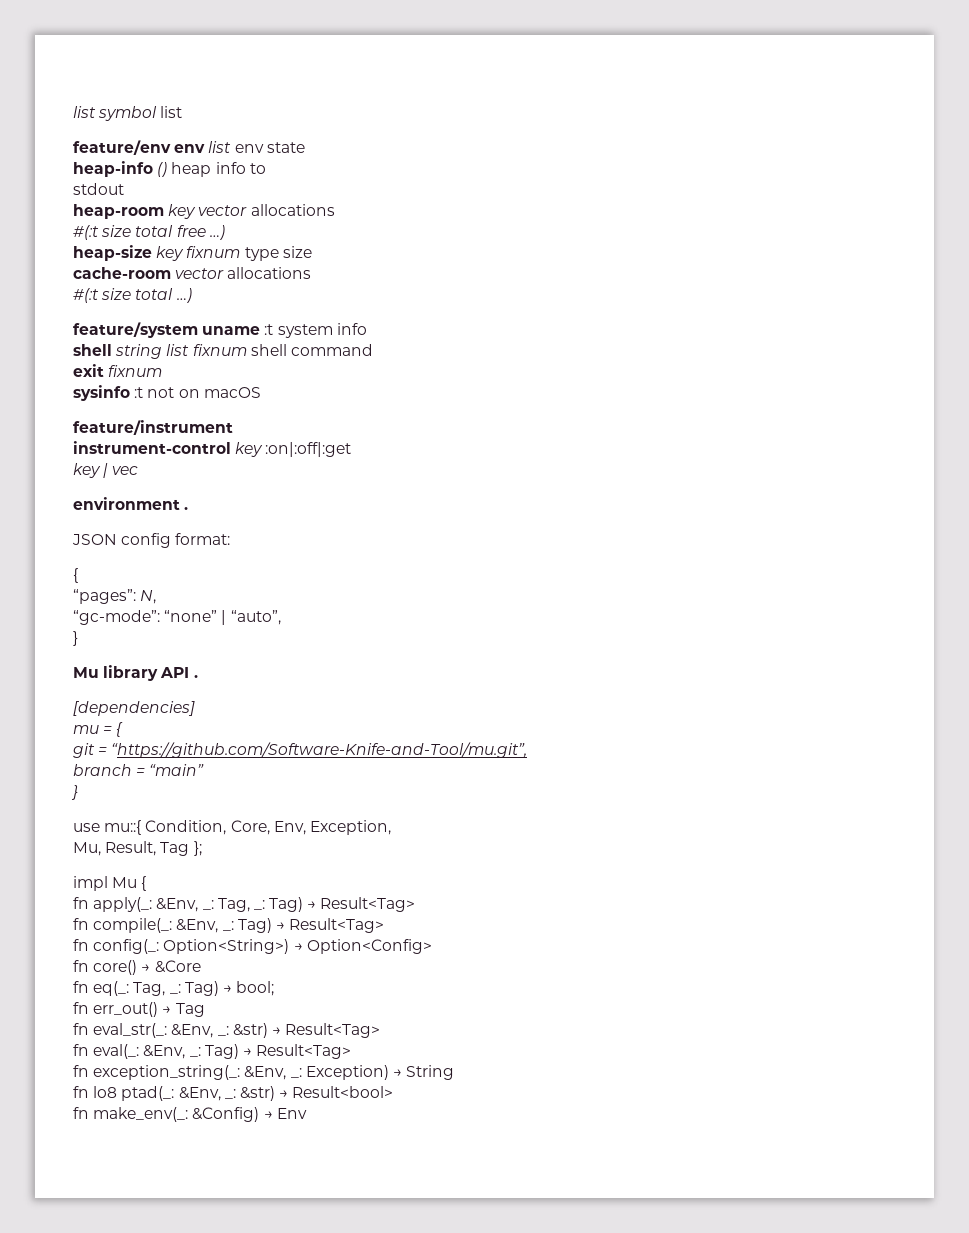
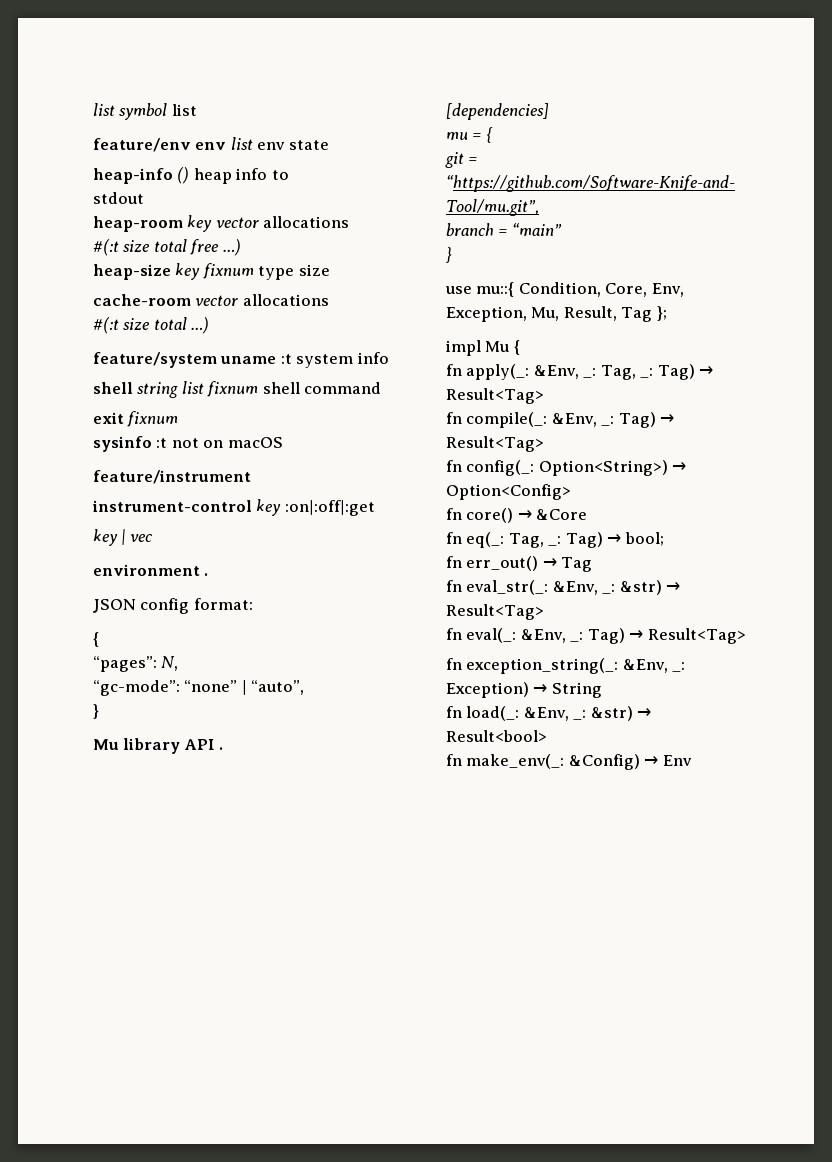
(391, 827) // -> (527, 314) none
[93,1086,175,1101] lo8 ptad(_: -> [466,706,520,721] load(_:

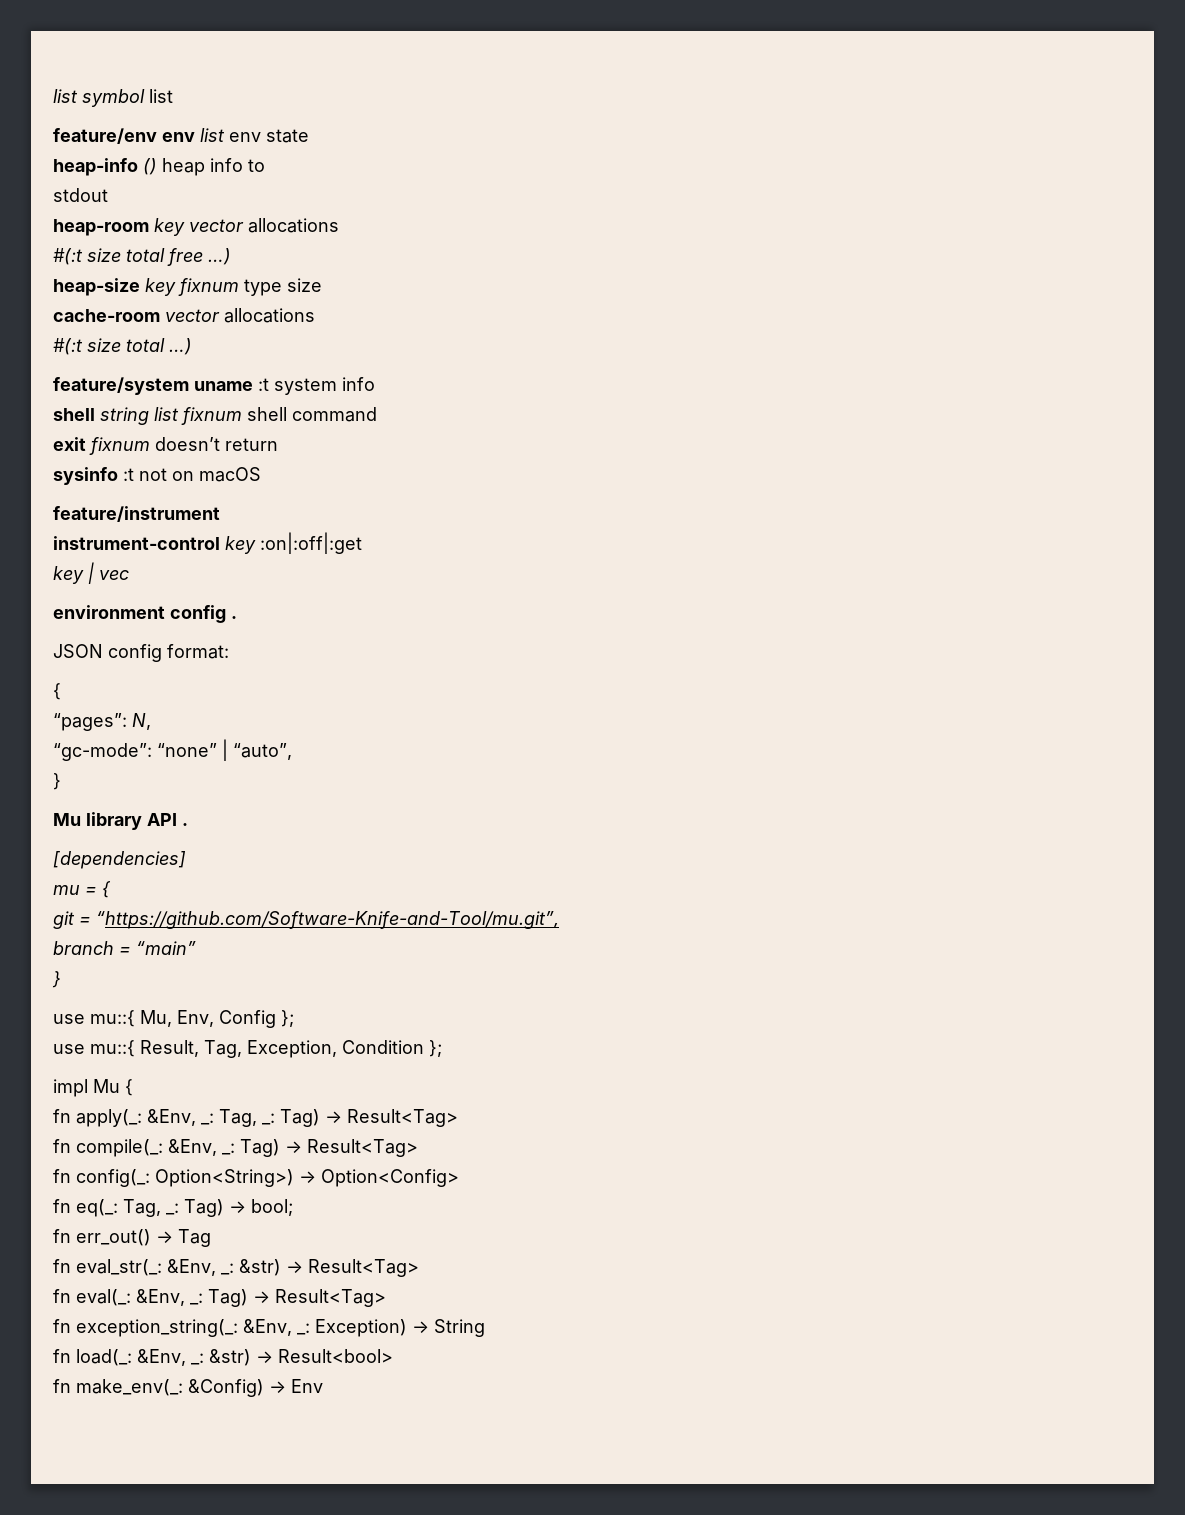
(179, 419) none -> [155,437,278,451] doesn’t return
(200, 570) none -> [170,605,226,623] config
[518,282,684,297] [446,306,653,322] Condition, Core, Env, Exception, Mu, Result, Tag -> [140,1010,294,1028] [53,1040,424,1058] Mu, Env, Config }; // use mu::{ Result, Tag, Exception, Condition
[446,508,588,523] // fn core() → &Core -> (459, 1178) none

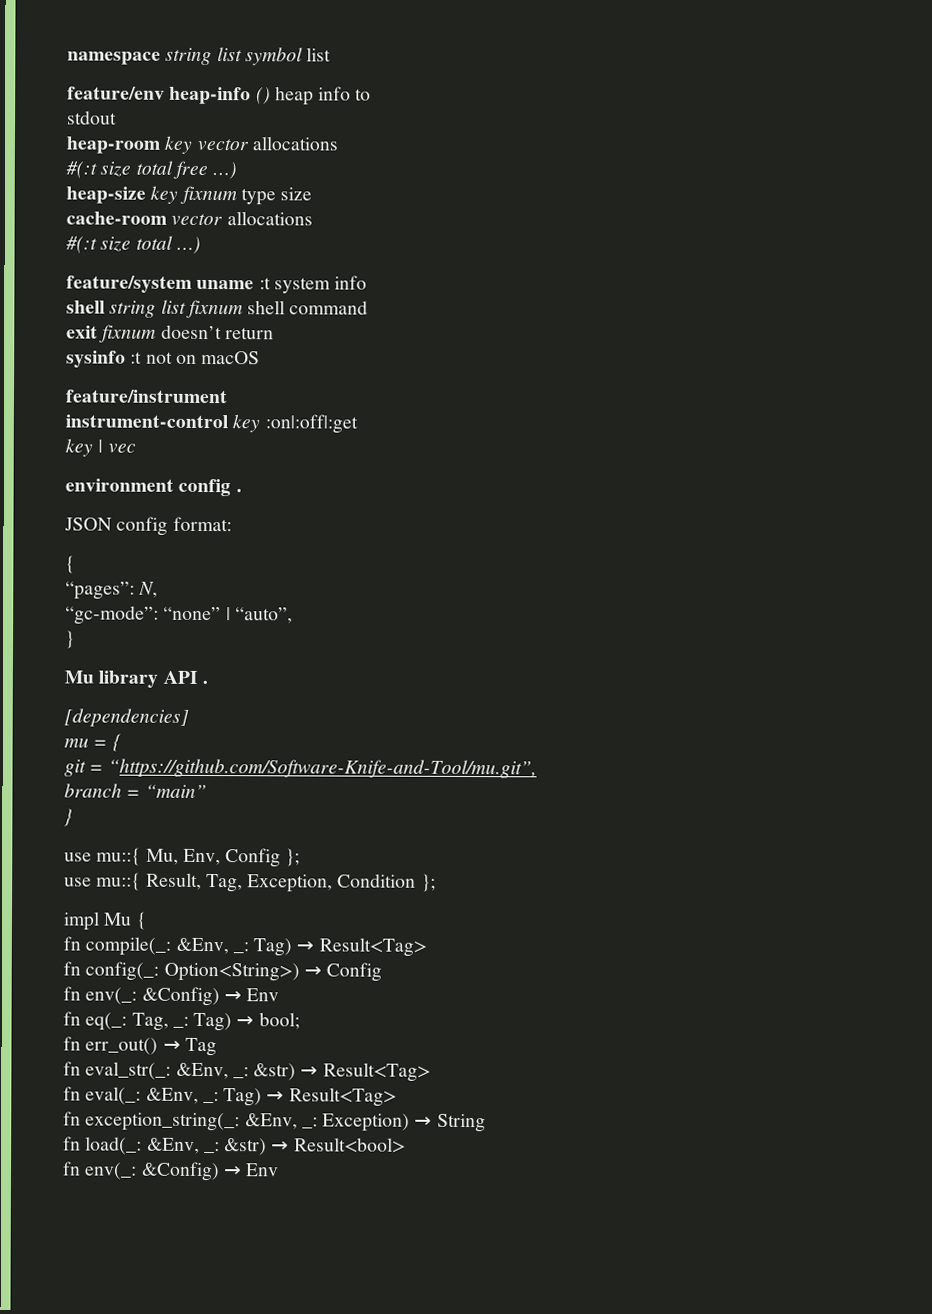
(53, 96) none -> [67,47,213,66] namespace string
[162,128,309,143] env list env state // -> (165, 93) none
[53,1109,458,1127] // fn apply(_: &Env, _: Tag, _: Tag) → Result<Tag> -> (147, 920) none
[321,1169,459,1187] Option<Config> -> [326,962,383,982] [63,986,280,1007] Config // fn env(_: &Config) → Env
[76,1379,183,1396] make_env(_: -> [84,1162,138,1180] env(_:

